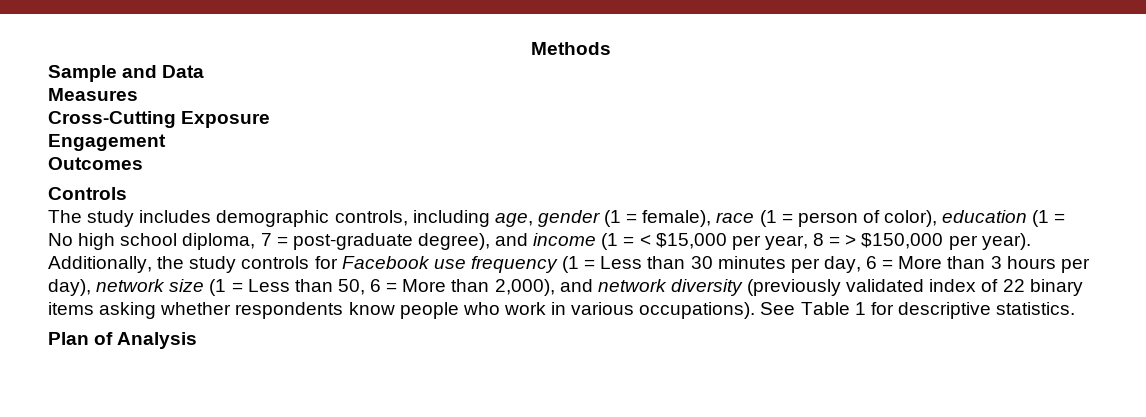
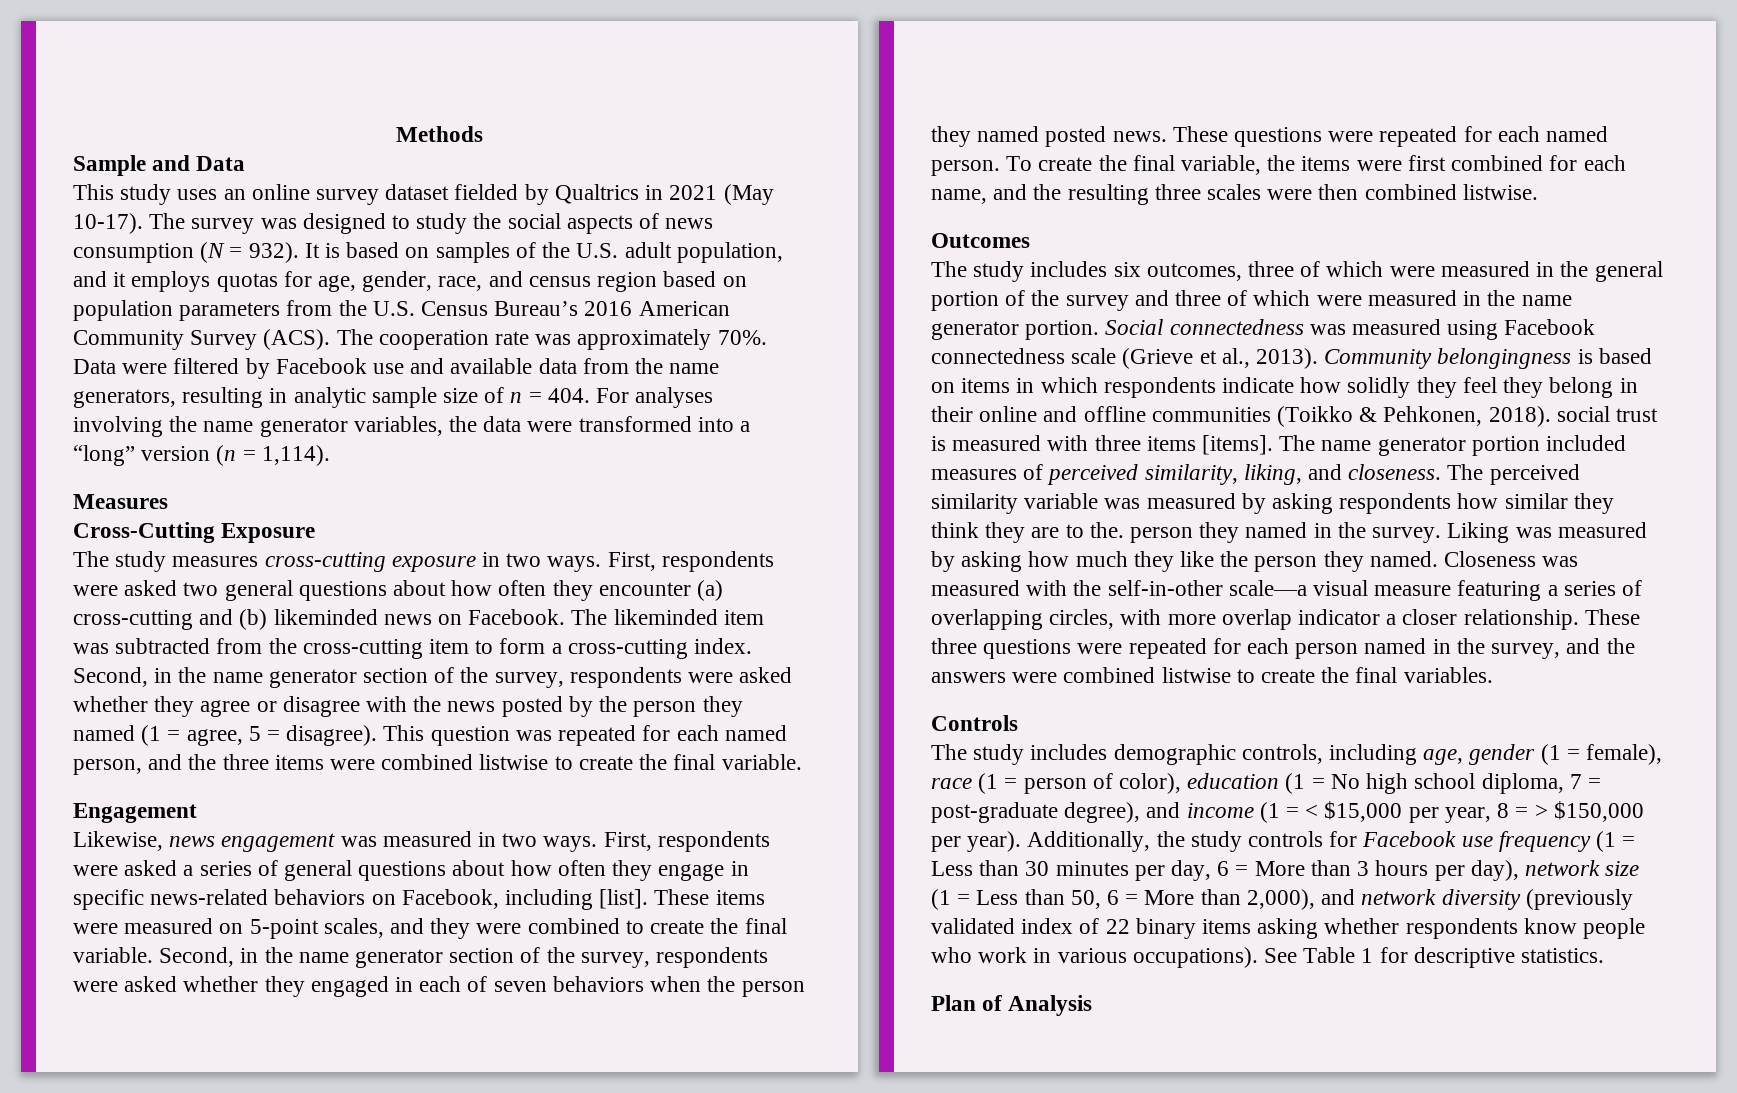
[48,88,138,101] [48,111,271,128] [48,134,166,151] [48,157,143,170] Measures // Cross-Cutting Exposure // Engagement // Outcomes -> [73,184,774,205] [73,213,714,234] [73,242,783,263] [73,271,747,292] [73,300,730,321] [73,329,767,350] [73,358,720,379] [73,387,714,408] [73,416,751,437] [73,445,330,466] [73,494,168,509] [73,522,316,543] [73,551,774,572] [73,580,724,601] [73,609,764,630] [73,638,753,659] [73,667,793,688] [73,696,743,717] [73,725,787,746] [73,754,802,775] [73,803,197,823] [73,831,770,852] [73,860,749,881] [73,889,765,910] [73,918,787,939] [73,947,769,968] [73,976,805,997] [931,126,1609,147] [931,155,1626,176] [931,184,1538,205] [931,233,1030,248] [931,261,1663,282] [931,290,1572,311] [931,319,1596,340] [931,348,1652,369] [931,377,1638,398] [931,406,1659,427] [931,435,1627,456] [931,464,1580,485] [931,493,1614,514] [931,522,1647,543] [931,551,1579,572] [931,580,1643,601] [931,609,1640,630] [931,638,1635,659] [931,667,1493,683] This study uses an online survey dataset fielded by Qualtrics in 2021 (May 10-17). The survey was designed to study the social aspects of news consumption (N = 932). It is based on samples of the U.S. adult population, and it employs quotas for age, gender, race, and census region based on population parameters from the U.S. Census Bureau’s 2016 American Community Survey (ACS). The cooperation rate was approximately 70%. Data were filtered by Facebook use and available data from the name generators, resulting in analytic sample size of n = 404. For analyses involving the name generator variables, the data were transformed into a “long” version (n = 1,114). // Measures // Cross-Cutting Exposure // The study measures cross-cutting exposure in two ways. First, respondents were asked two general questions about how often they encounter (a) cross-cutting and (b) likeminded news on Facebook. The likeminded item was subtracted from the cross-cutting item to form a cross-cutting index. Second, in the name generator section of the survey, respondents were asked whether they agree or disagree with the news posted by the person they named (1 = agree, 5 = disagree). This question was repeated for each named person, and the three items were combined listwise to create the final variable. // Engagement // Likewise, news engagement was measured in two ways. First, respondents were asked a series of general questions about how often they engage in specific news-related behaviors on Facebook, including [list]. These items were measured on 5-point scales, and they were combined to create the final variable. Second, in the name generator section of the survey, respondents were asked whether they engaged in each of seven behaviors when the person they named posted news. These questions were repeated for each named person. To create the final variable, the items were first combined for each name, and the resulting three scales were then combined listwise. // Outcomes // The study includes six outcomes, three of which were measured in the general portion of the survey and three of which were measured in the name generator portion. Social connectedness was measured using Facebook connectedness scale (Grieve et al., 2013). Community belongingness is based on items in which respondents indicate how solidly they feel they belong in their online and offline communities (Toikko & Pehkonen, 2018). social trust is measured with three items [items]. The name generator portion included measures of perceived similarity, liking, and closeness. The perceived similarity variable was measured by asking respondents how similar they think they are to the. person they named in the survey. Liking was measured by asking how much they like the person they named. Closeness was measured with the self-in-other scale—a visual measure featuring a series of overlapping circles, with more overlap indicator a closer relationship. These three questions were repeated for each person named in the survey, and the answers were combined listwise to create the final variables.

